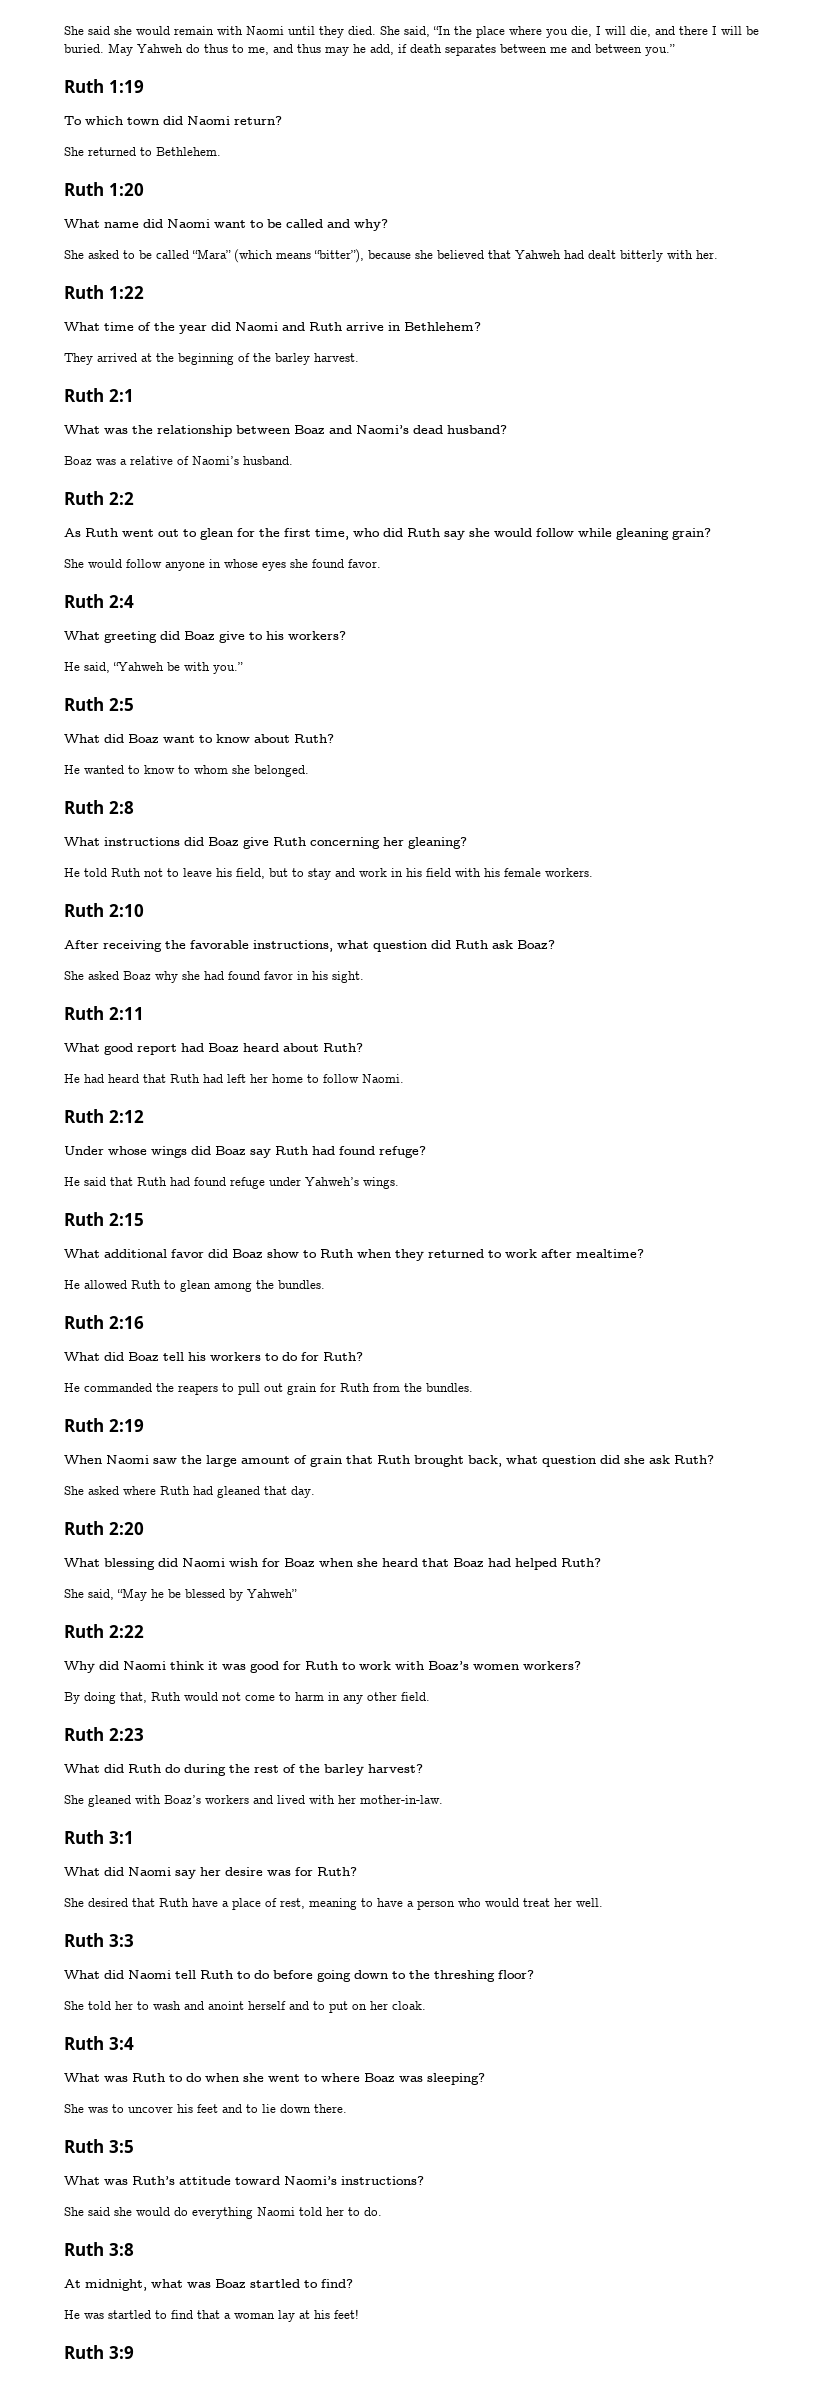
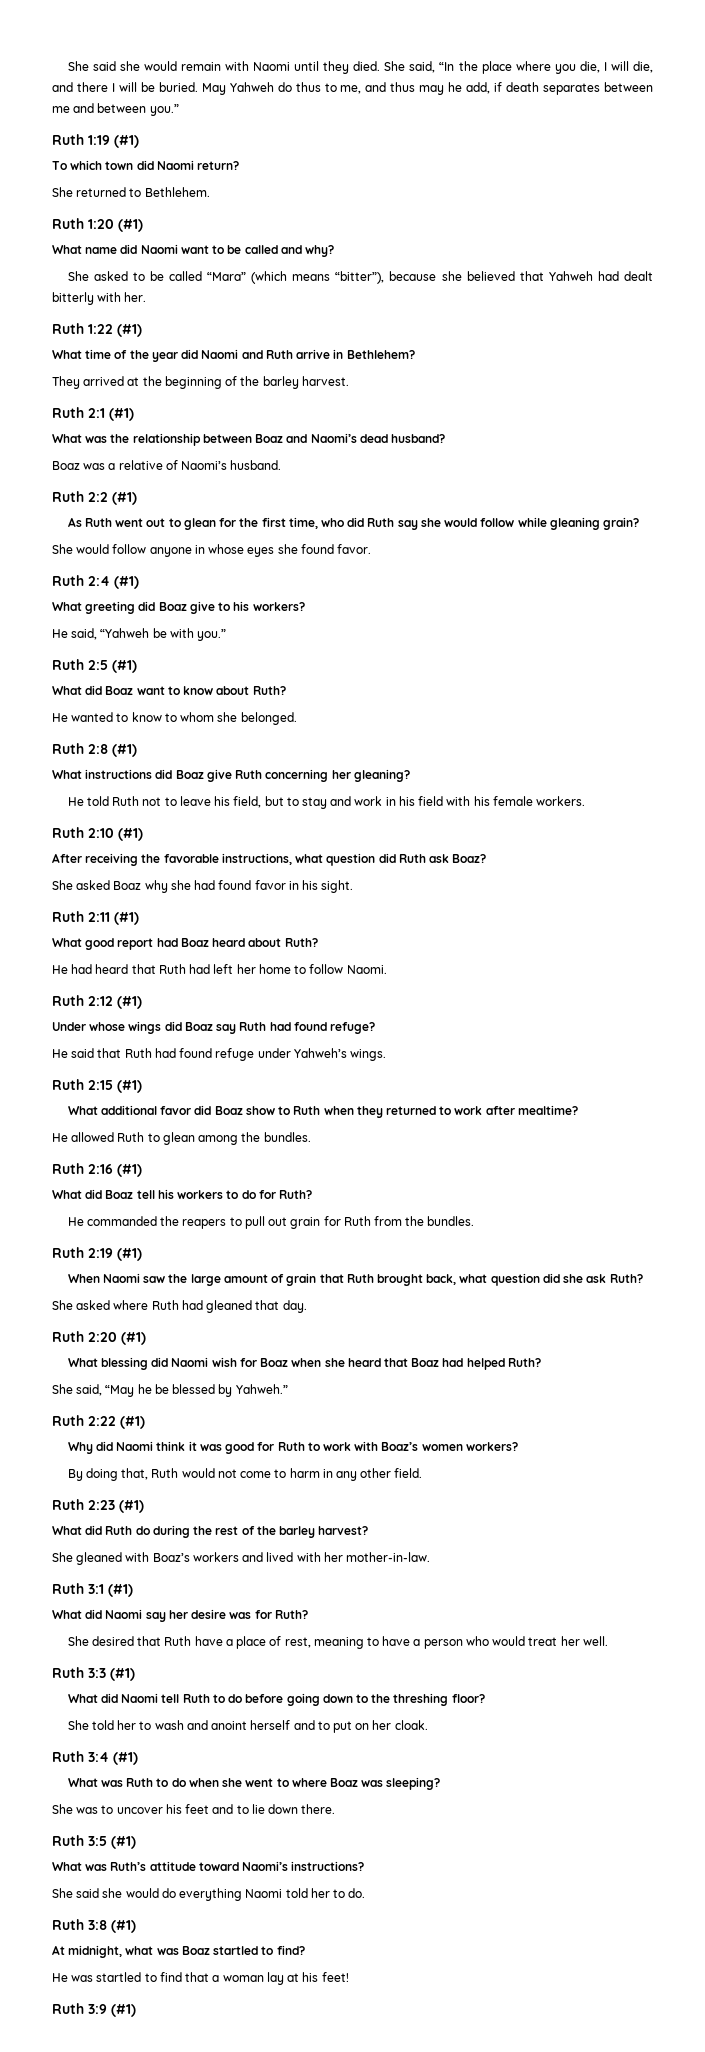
(144, 86) none -> [114,135,139,148] (#1)
(144, 189) none -> [118,219,143,232] (#1)
(144, 292) none -> [117,324,142,337] (#1)
(134, 395) none -> [109,408,134,421] (#1)
(134, 498) none -> [112,492,137,505] (#1)
(134, 601) none -> [114,576,139,589] (#1)
(134, 704) none -> [112,660,137,673] (#1)
(134, 807) none -> [112,744,137,757] (#1)
(144, 910) none -> [118,828,143,841] (#1)
(144, 1013) none -> [114,912,139,925] (#1)
(144, 1116) none -> [117,996,142,1009] (#1)
(144, 1219) none -> [117,1080,142,1093] (#1)
(144, 1322) none -> [117,1164,142,1177] (#1)
(144, 1425) none -> [117,1248,142,1261] (#1)
(144, 1528) none -> [121,1332,146,1345] (#1)
[247,1589,297,1598] Yahweh” -> [235,1384,288,1394] Yahweh.”
(144, 1631) none -> [120,1416,145,1429] (#1)
(144, 1734) none -> [119,1500,144,1513] (#1)
(134, 1837) none -> [108,1584,133,1597] (#1)
(134, 1940) none -> [110,1668,135,1681] (#1)
(134, 2043) none -> [113,1752,138,1765] (#1)
(134, 2146) none -> [111,1836,136,1849] (#1)
(134, 2249) none -> [111,1920,136,1933] (#1)
(134, 2352) none -> [111,2004,136,2017] (#1)

